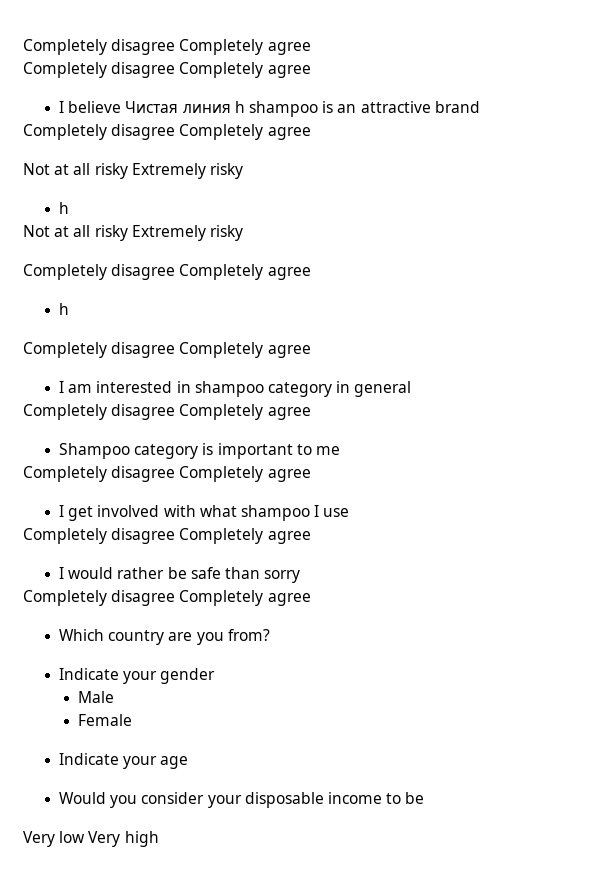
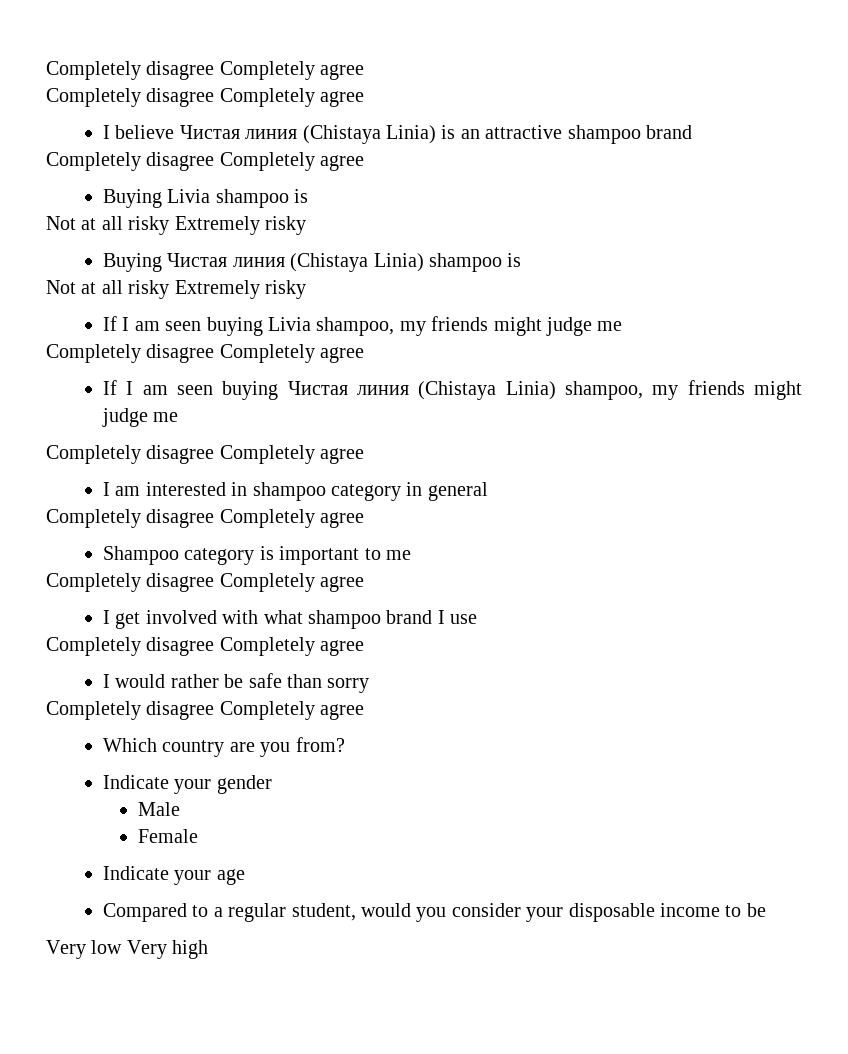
[234,101,319,117] h shampoo -> [302,125,436,144] (Chistaya Linia)
(431, 107) none -> [567,125,641,144] shampoo
[23,163,243,179] [59,202,70,214] [23,225,243,241] [23,264,311,280] [59,303,70,315] // Not at all risky Extremely risky // h // Not at all risky Extremely risky // Completely disagree Completely agree // h -> [102,189,309,208] [46,216,306,235] [102,253,522,272] [46,280,306,299] [102,316,623,336] [46,344,365,363] [102,380,802,400] [101,408,179,427] // Buying Livia shampoo is // Not at all risky Extremely risky // Buying Чистая линия (Chistaya Linia) shampoo is // Not at all risky Extremely risky // If I am seen buying Livia shampoo, my friends might judge me // Completely disagree Completely agree // If I am seen buying Чистая линия (Chistaya Linia) shampoo, my friends might judge me
(311, 513) none -> [386,610,433,624] brand
[59,792,107,804] Would -> [102,903,411,922] Compared to a regular student, would

